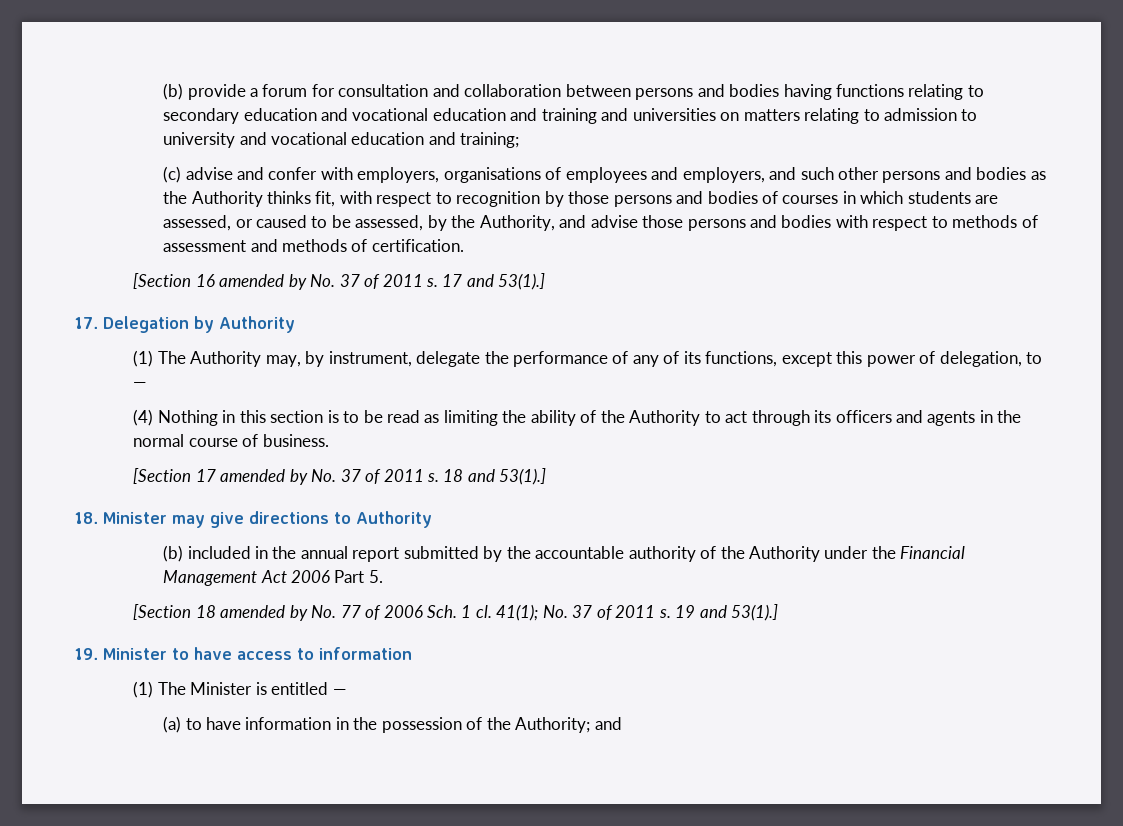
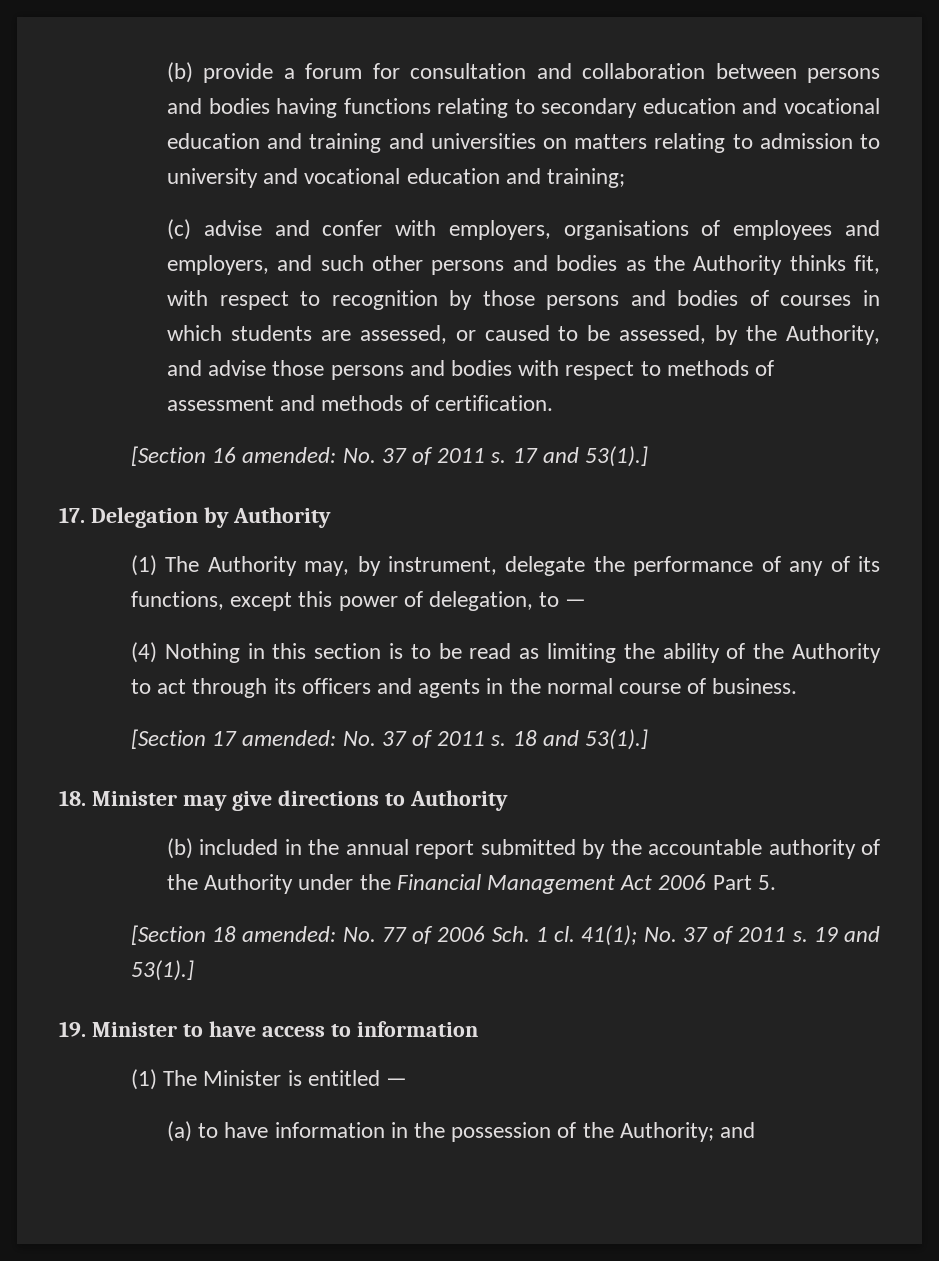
[219,274,307,290] amended by -> [242,447,337,463] amended:
[220,469,308,485] amended by -> [242,730,337,746] amended:
[220,605,308,621] amended by -> [242,926,337,942] amended:

